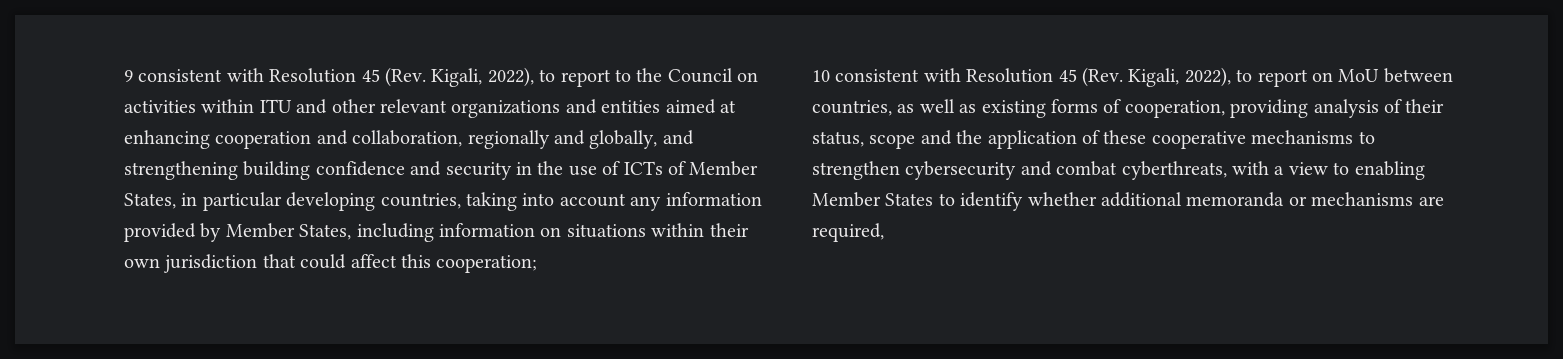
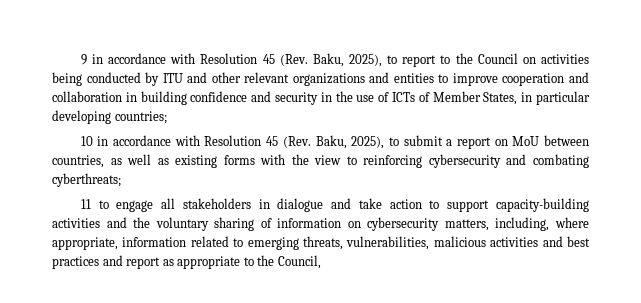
[138,67,534,87] consistent with Resolution 45 (Rev. Kigali, 2022), -> [91,53,382,67] in accordance with Resolution 45 (Rev. Baku, 2025),
[201,99,255,113] within -> [52,72,160,86] being conducted by
[665,99,736,114] [124,130,694,149] [124,161,238,180] aimed at enhancing cooperation and collaboration, regionally and globally, and strengthening -> [438,72,590,86] [52,91,137,102] to improve cooperation and collaboration in
[380,192,762,211] [124,223,749,242] [124,254,538,273] countries, taking into account any information provided by Member States, including information on situations within their own jurisdiction that could affect this cooperation; -> [114,111,167,124] countries;
[835,67,1253,87] consistent with Resolution 45 (Rev. Kigali, 2022), to -> [97,135,453,149] in accordance with Resolution 45 (Rev. Baku, 2025), to submit a
[1103,99,1445,118] [812,130,1375,149] [812,161,1425,180] [812,192,1444,211] [812,223,884,242] of cooperation, providing analysis of their status, scope and the application of these cooperative mechanisms to strengthen cybersecurity and combat cyberthreats, with a view to enabling Member States to identify whether additional memoranda or mechanisms are required, -> [260,154,589,168] [52,173,121,187] [80,198,590,212] [52,217,589,231] [52,236,590,250] [52,255,321,269] with the view to reinforcing cybersecurity and combating cyberthreats; // 11 to engage all stakeholders in dialogue and take action to support capacity-building activities and the voluntary sharing of information on cybersecurity matters, including, where appropriate, information related to emerging threats, vulnerabilities, malicious activities and best practices and report as appropriate to the Council,

